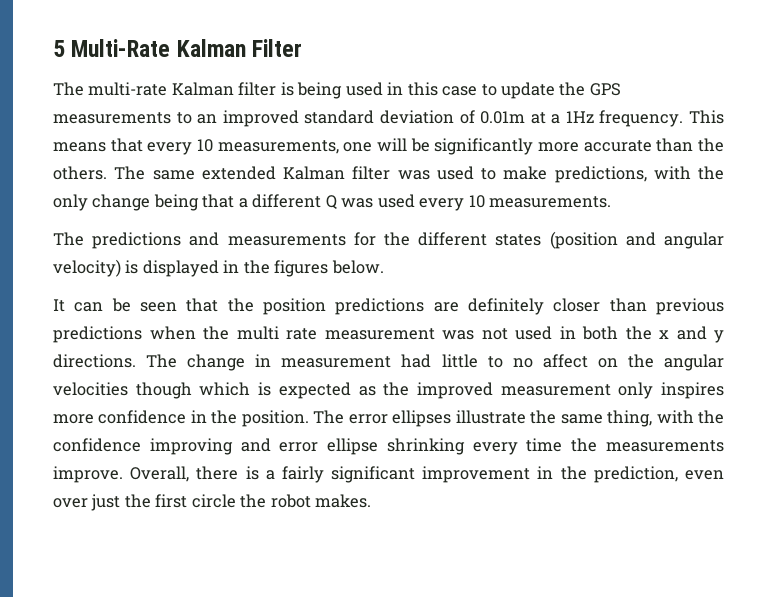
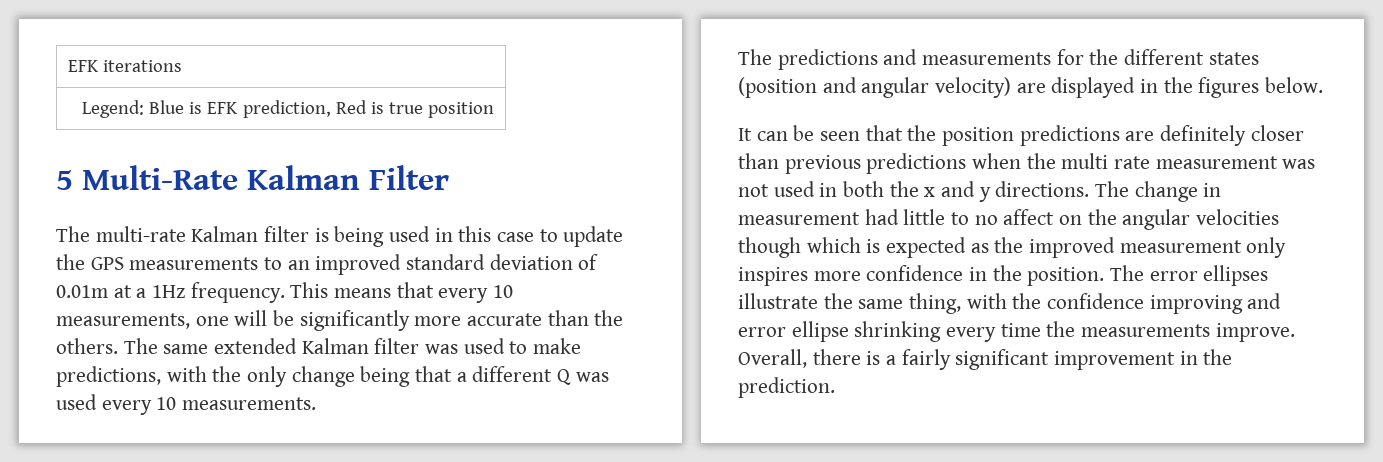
(53, 48) none -> [67,60,183,72] [81,100,495,118] EFK iterations // Legend: Blue is EFK prediction, Red is true position //
[125,260,139,274] is -> [1016,83,1046,93] are
[593,466,724,483] [53,494,372,511] prediction, even over just the first circle the robot makes. -> [738,377,835,398] prediction.

